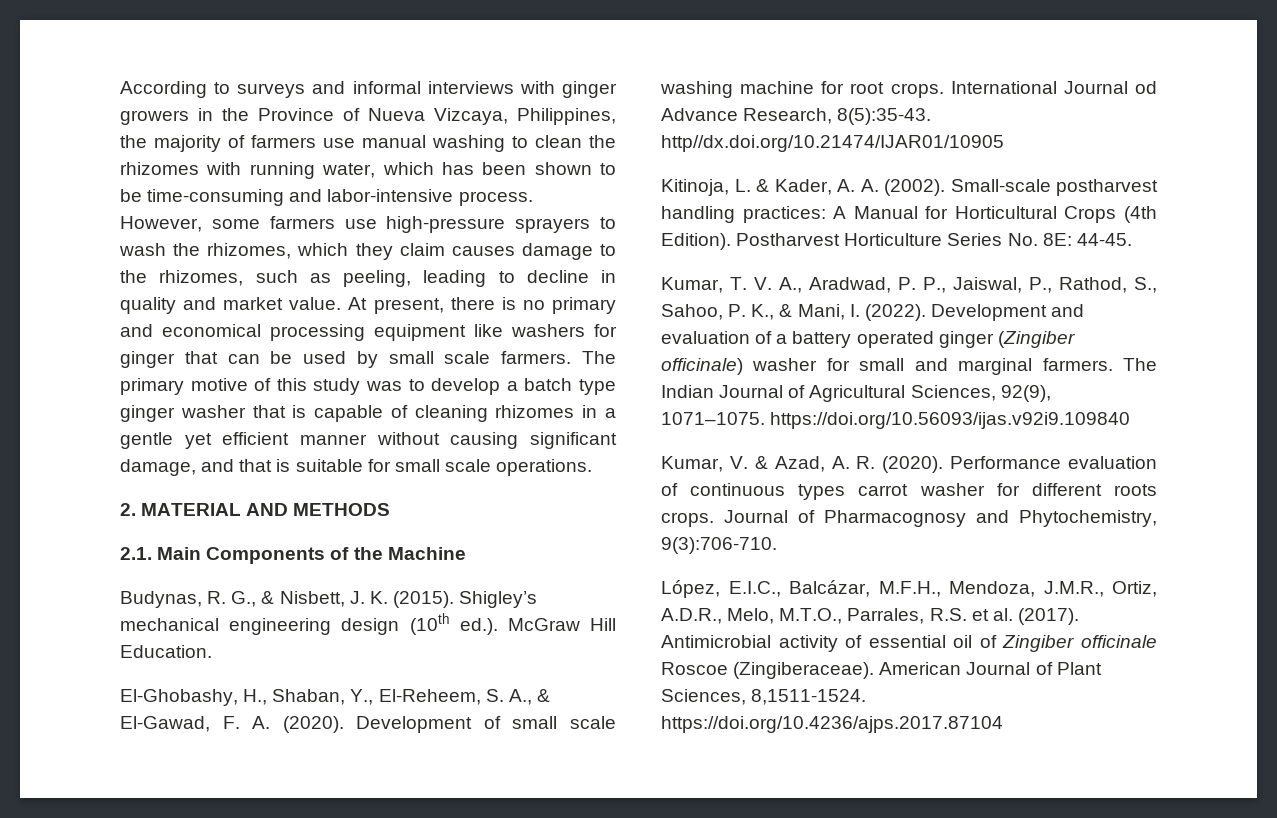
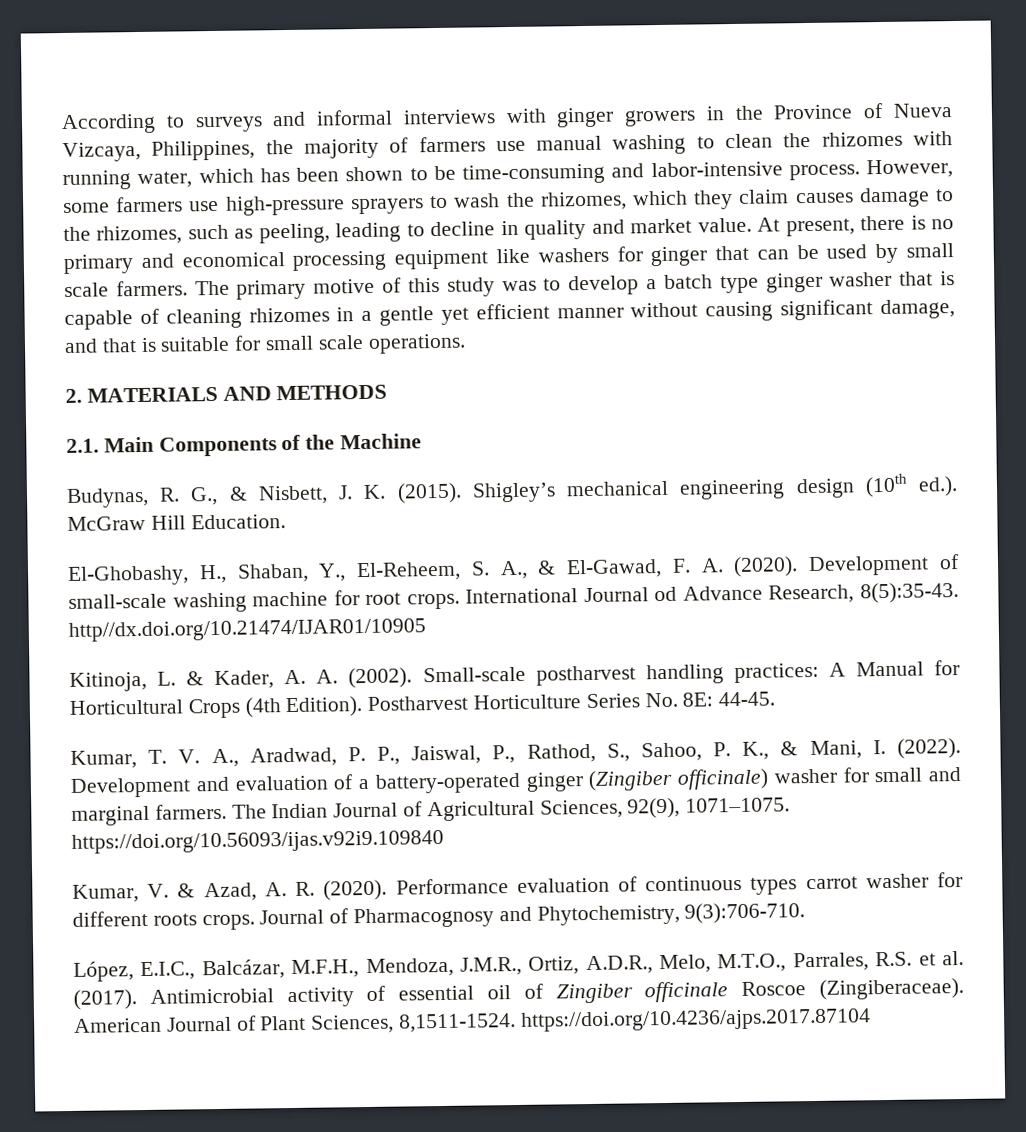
[141,503,242,516] MATERIAL -> [86,386,218,403] MATERIALS
[512,716,616,729] small scale -> [68,593,167,609] small-scale
[792,331,934,348] battery operated -> [374,772,521,794] battery-operated

